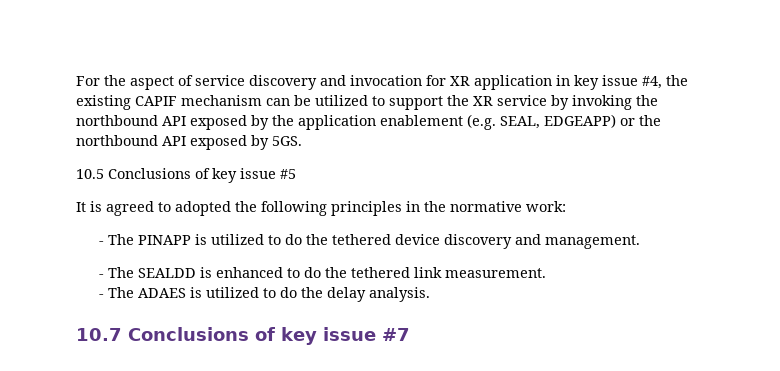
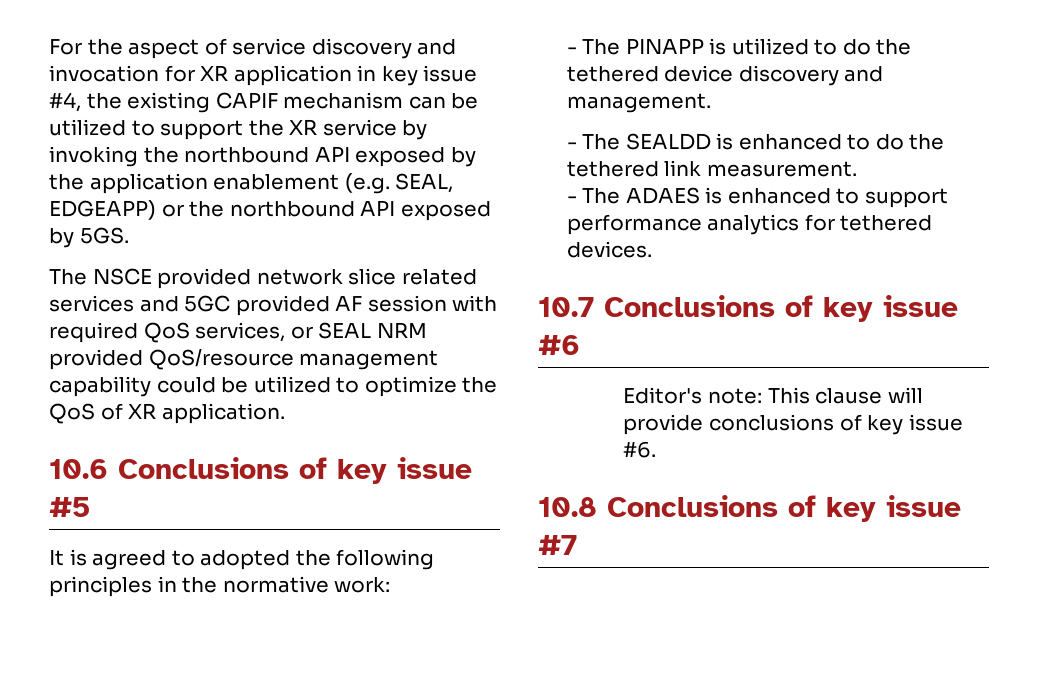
[76,169,104,179] 10.5 -> [49,268,477,289] [49,295,498,316] [49,322,427,343] [49,349,439,370] [49,376,498,397] [49,403,285,424] [49,459,108,479] The NSCE provided network slice related services and 5GC provided AF session with required QoS services, or SEAL NRM provided QoS/resource management capability could be utilized to optimize the QoS of XR application. // 10.6
[205,287,430,302] utilized to do the delay analysis. -> [727,188,948,208] [566,214,933,235] [566,241,652,258] enhanced to support performance analytics for tethered devices.
(376, 334) none -> [538,335,580,355] [623,387,923,404] [623,414,963,435] [623,441,657,458] [538,495,961,522] #6 // Editor's note: This clause will provide conclusions of key issue #6. // 10.8 Conclusions of key issue

